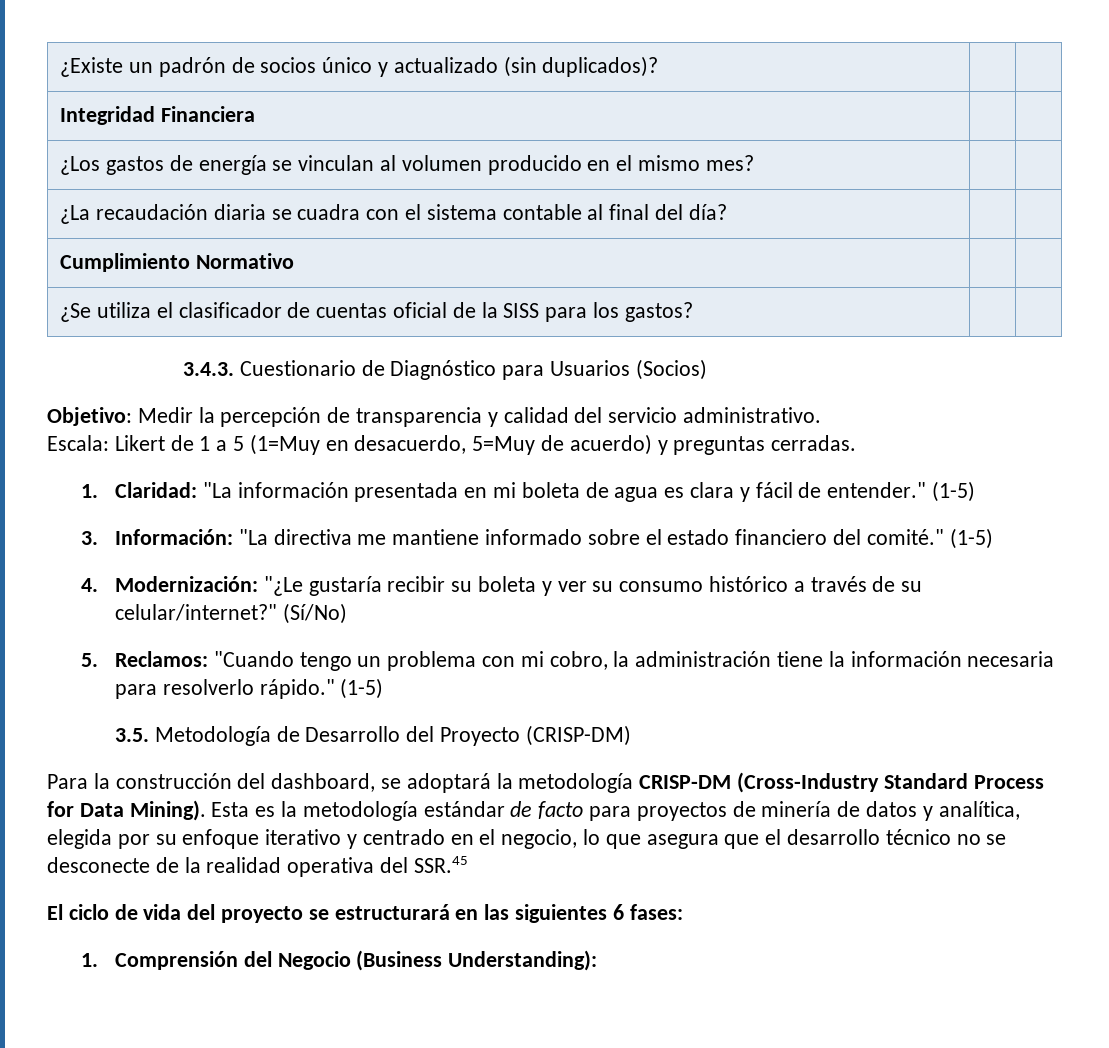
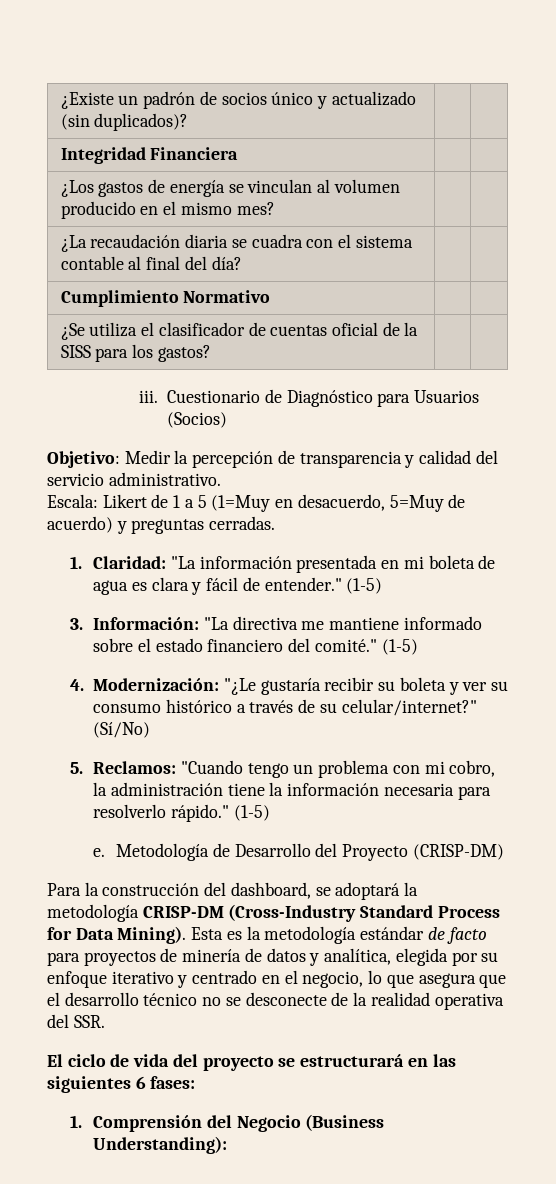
[182,362,234,376] 3.4.3. -> [139,390,159,403] iii.
[114,728,149,742] 3.5. -> [93,848,106,857] e.
[413,856,468,873] SSR.45 -> [73,1015,105,1028] SSR.

